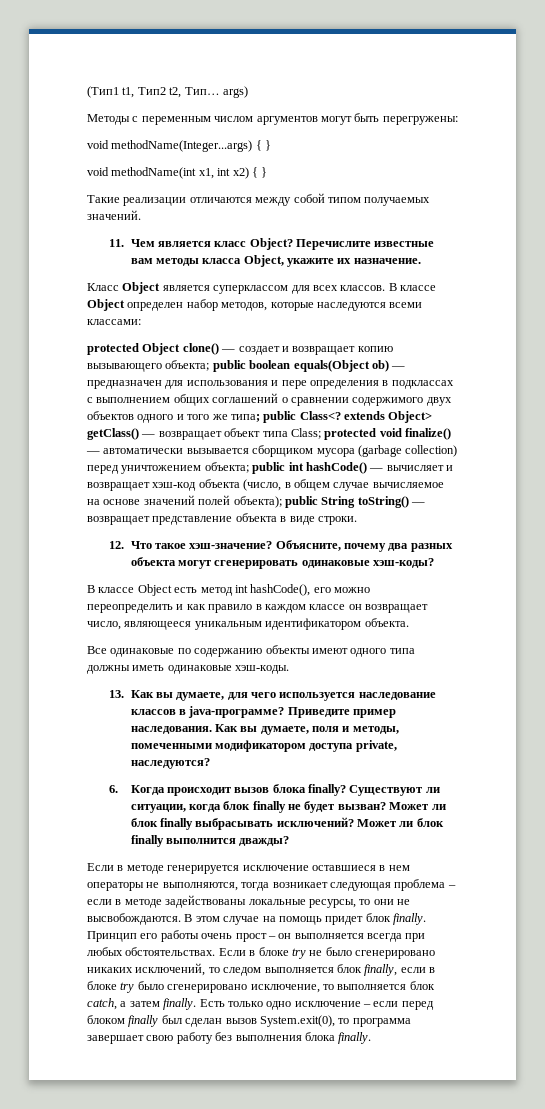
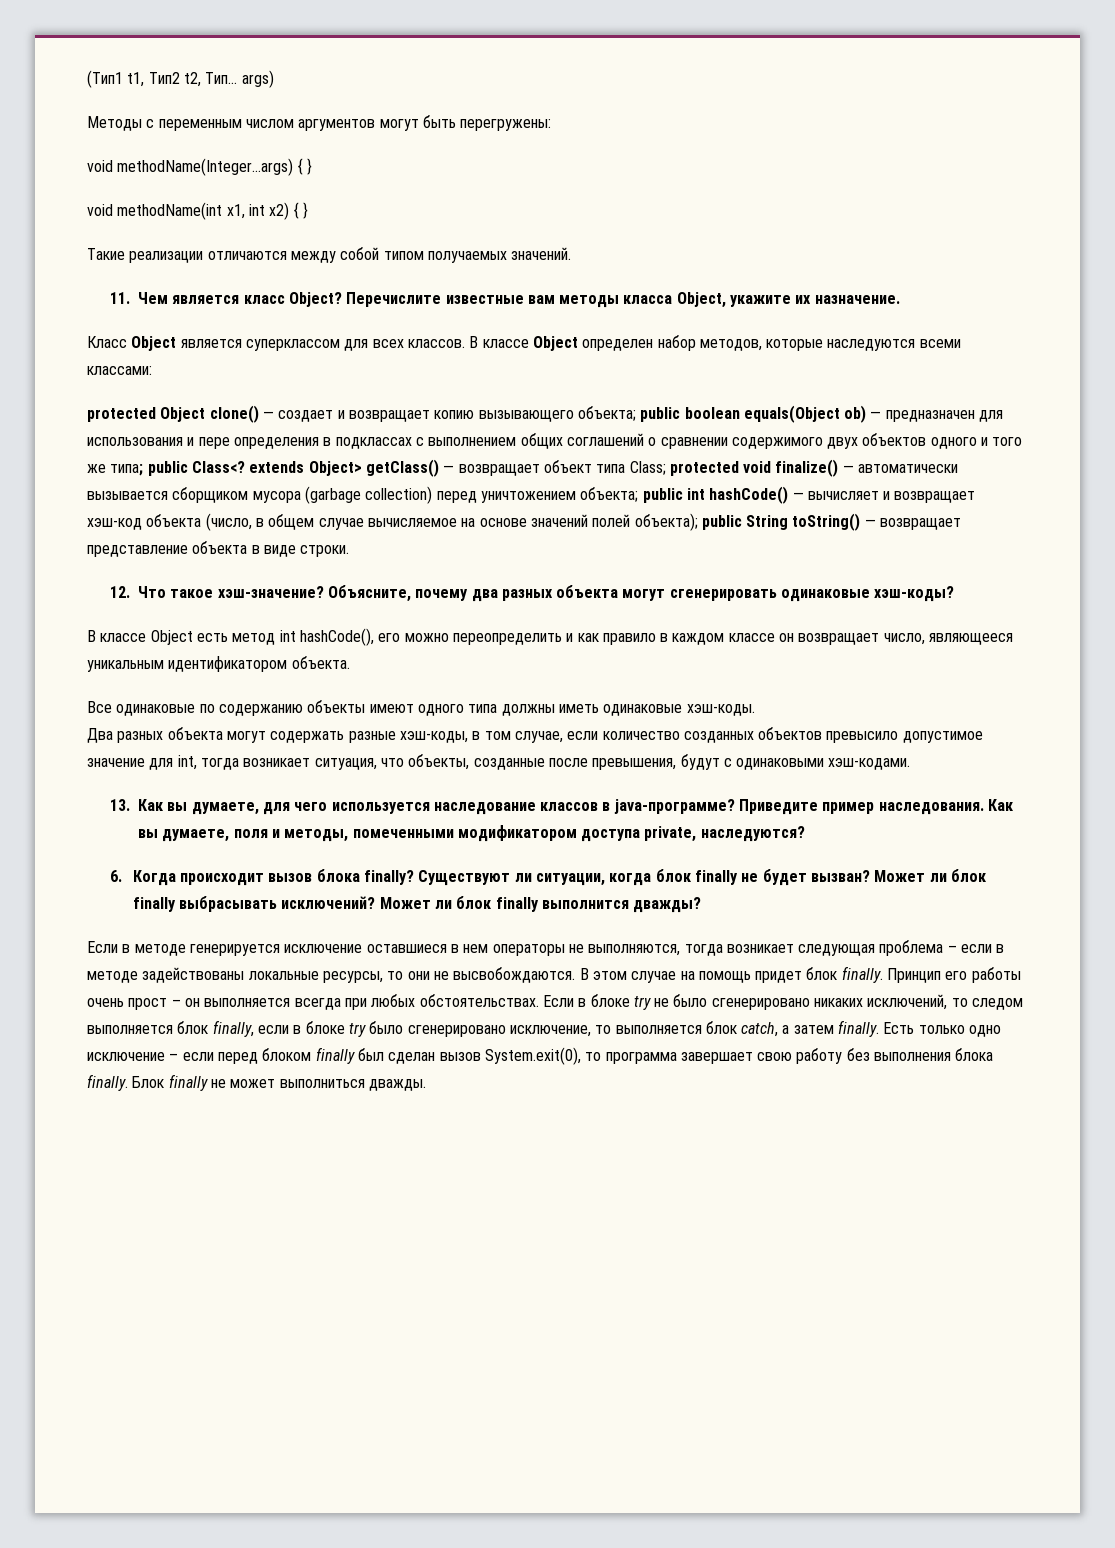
(290, 669) none -> [87,727,983,743] [87,754,911,770] // Два разных объекта могут содержать разные хэш-коды, в том случае, если количество созданных объектов превысило допустимое значение для int, тогда возникает ситуация, что объекты, созданные после превышения, будут с одинаковыми хэш-кодами.
(372, 1038) none -> [132,1074,426,1091] Блок finally не может выполниться дважды.

